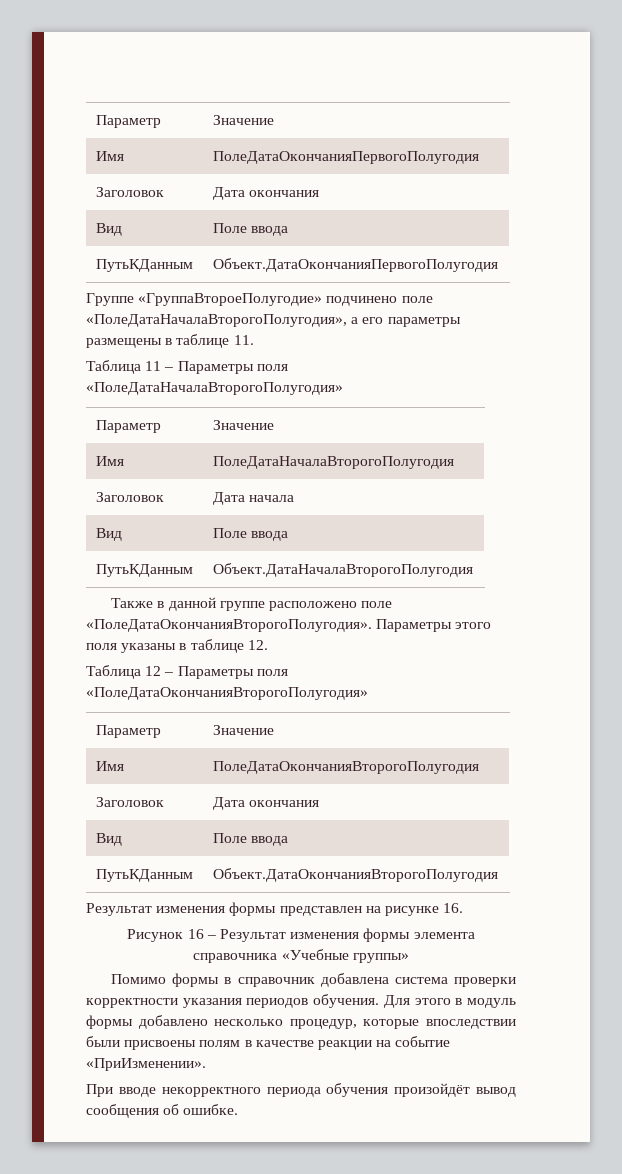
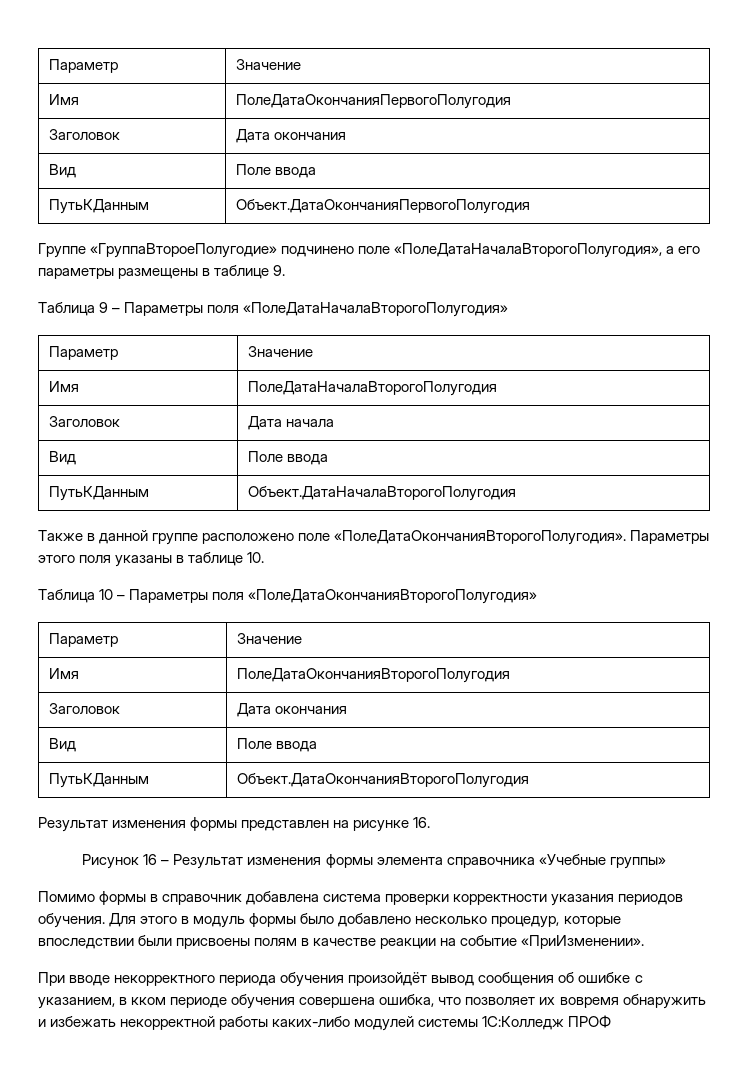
[233,335,254,345] [86,360,162,374] 11. // Таблица 11 -> [273,265,286,276] [38,302,109,316] 9. // Таблица 9
[247,640,268,650] [86,665,162,679] 12. // Таблица 12 -> [247,552,265,563] [38,589,114,603] 10. // Таблица 10
(133, 1022) none -> [300,913,335,924] было
[183,1104,239,1115] ошибке. -> [578,972,643,983] [38,994,706,1009] [38,1015,612,1031] ошибке с указанием, в кком периоде обучения совершена ошибка, что позволяет их вовремя обнаружить и избежать некорректной работы каких-либо модулей системы 1С:Колледж ПРОФ

